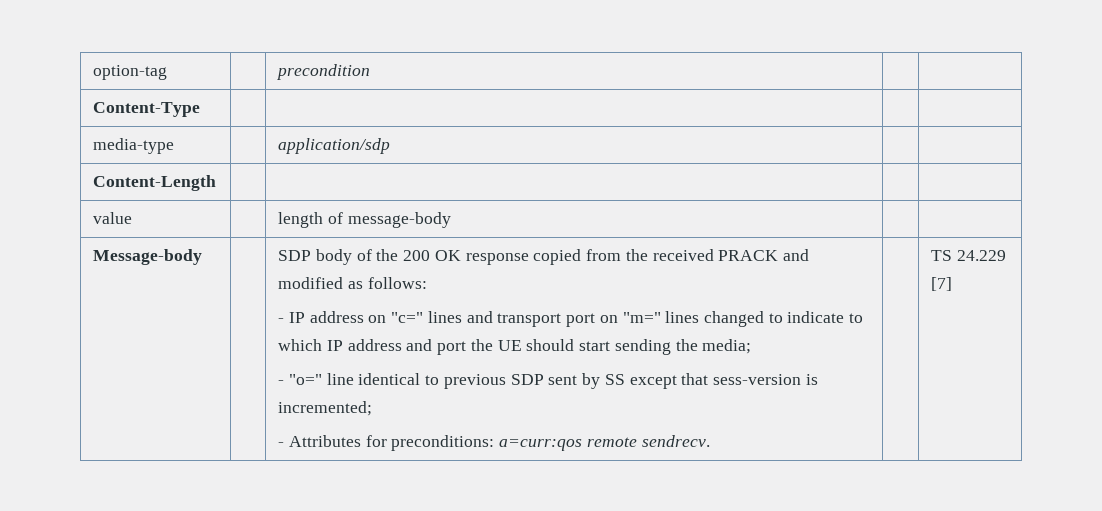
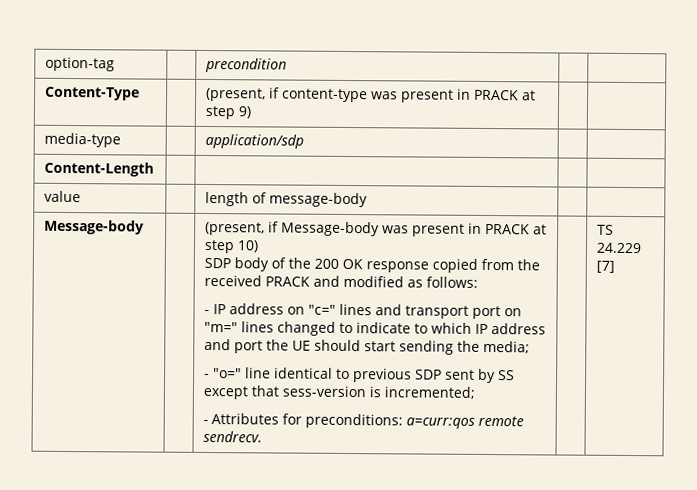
(201, 109) none -> [206,87,537,103] [205,105,252,120] (present, if content-type was present in PRACK at step 9)
(203, 257) none -> [205,221,548,237] [204,239,260,254] (present, if Message-body was present in PRACK at step 10) //

